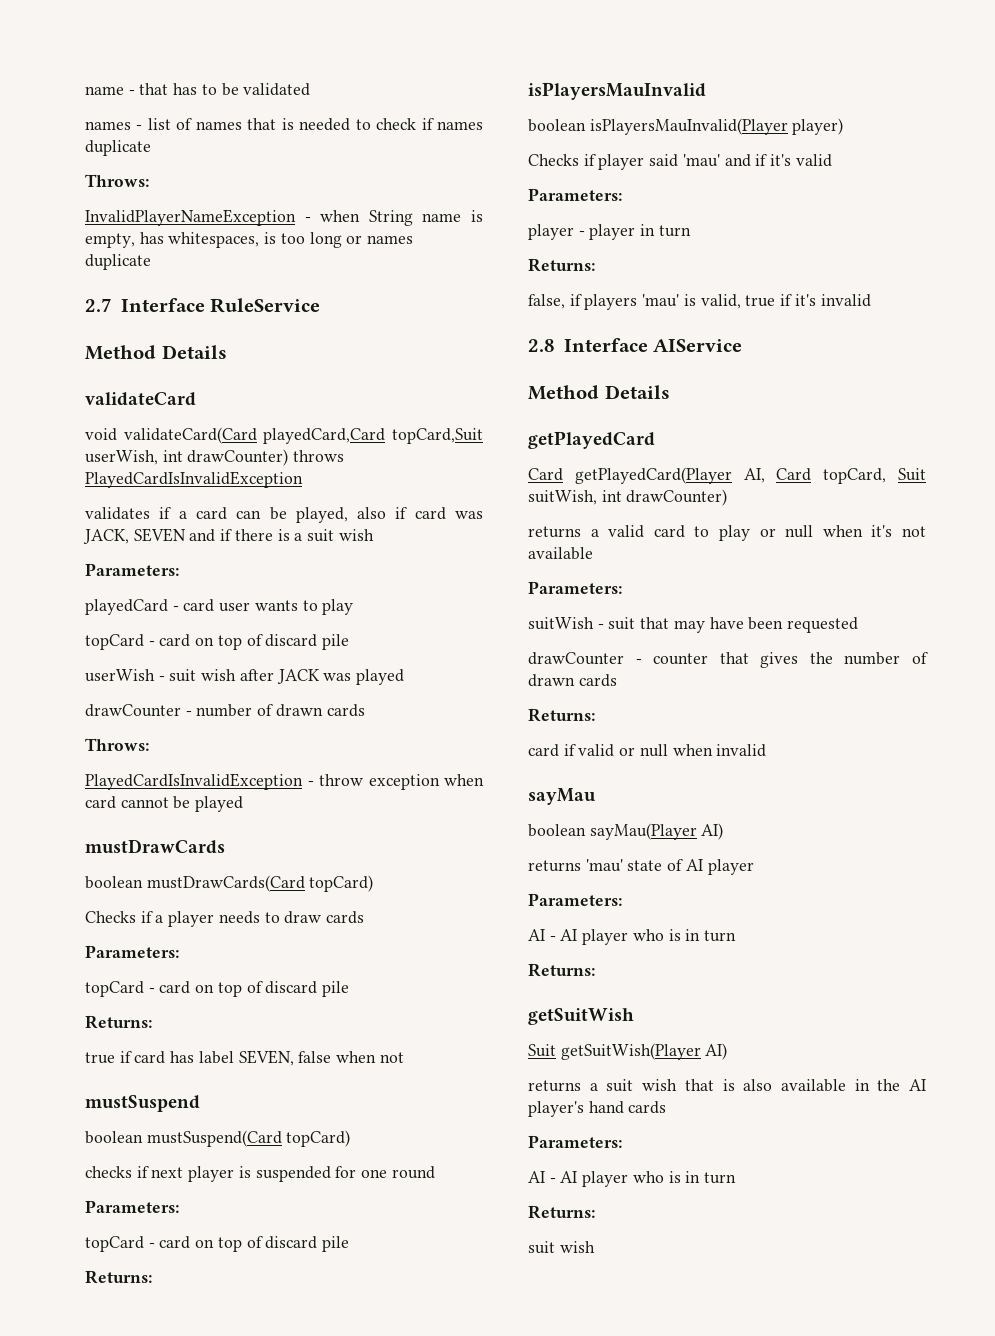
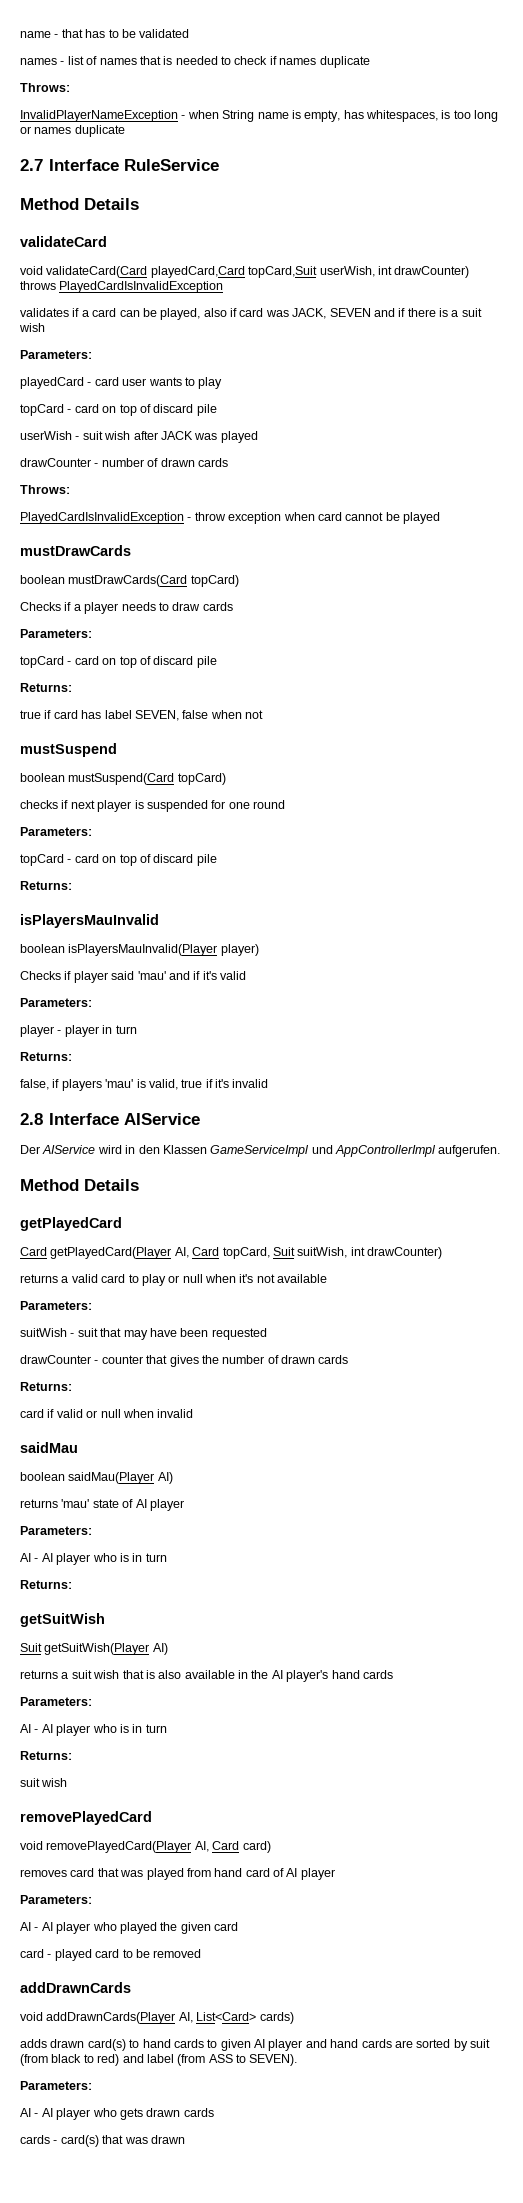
(743, 345) none -> [20,1145,501,1157] // Der AIService wird in den Klassen GameServiceImpl und AppControllerImpl aufgerufen.
[528,788,595,805] [528,823,697,840] sayMau // boolean sayMau(Player -> [20,1442,78,1453] [20,1472,155,1484] saidMau // boolean saidMau(Player
(595, 1247) none -> [20,1811,152,1825] [20,1841,271,1853] [20,1868,335,1880] [20,1895,92,1904] [20,1922,238,1934] [20,1949,202,1961] [20,1982,131,1993] [20,2012,294,2024] [20,2039,490,2051] [20,2054,298,2066] [20,2081,92,2090] [20,2108,214,2120] [20,2135,185,2147] // removePlayedCard // void removePlayedCard(Player AI, Card card) // removes card that was played from hand card of AI player // Parameters: // AI - AI player who played the given card // card - played card to be removed // addDrawnCards // void addDrawnCards(Player AI, List<Card> cards) // adds drawn card(s) to hand cards to given AI player and hand cards are sorted by suit (from black to red) and label (from ASS to SEVEN). // Parameters: // AI - AI player who gets drawn cards // cards - card(s) that was drawn

